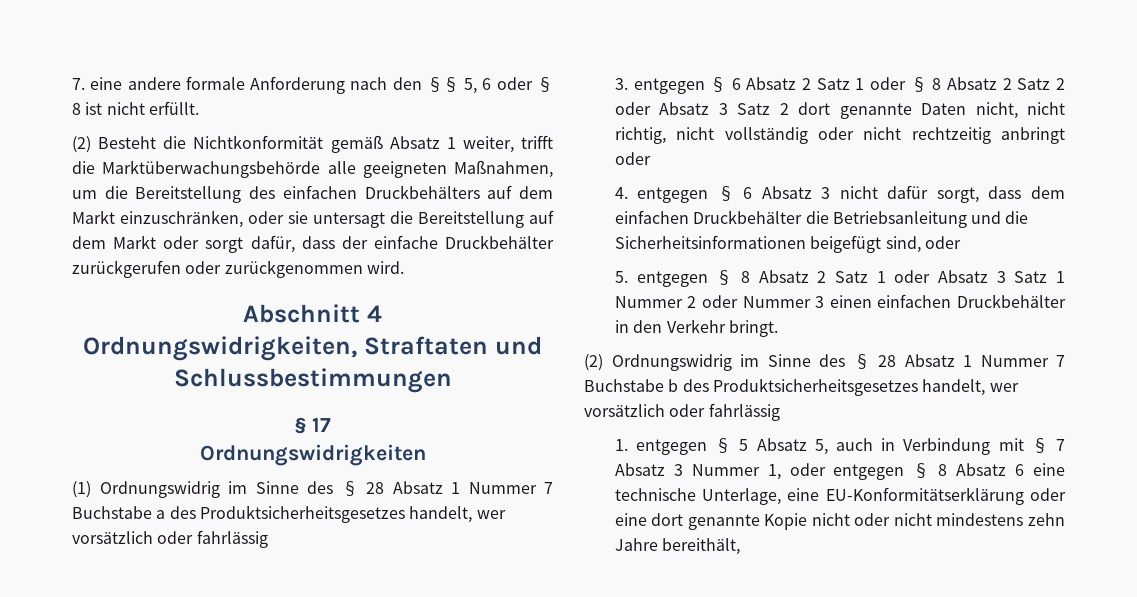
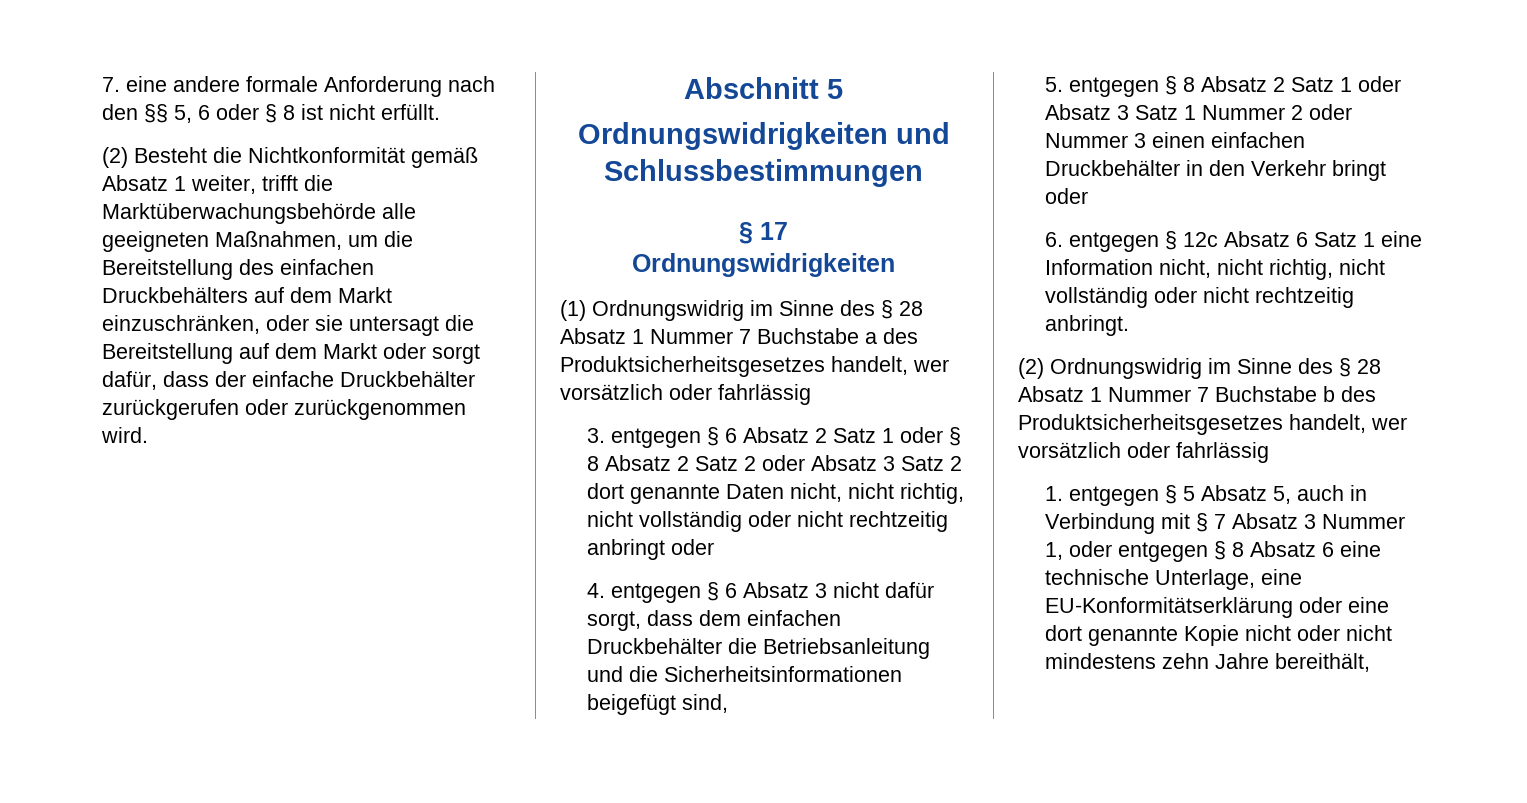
[366,305,382,322] [83,336,488,361] 4 // Ordnungswidrigkeiten, Straftaten -> [827,79,843,99] [577,122,888,150] 5 // Ordnungswidrigkeiten
[924,236,961,249] oder -> (728, 703) none
[728,320,778,337] bringt. -> [1331,160,1386,181] [1044,188,1088,204] [1044,231,1422,252] [1044,259,1385,280] [1044,287,1354,308] [1044,315,1129,336] bringt oder // 6. entgegen § 12c Absatz 6 Satz 1 eine Information nicht, nicht richtig, nicht vollständig oder nicht rechtzeitig anbringt.

